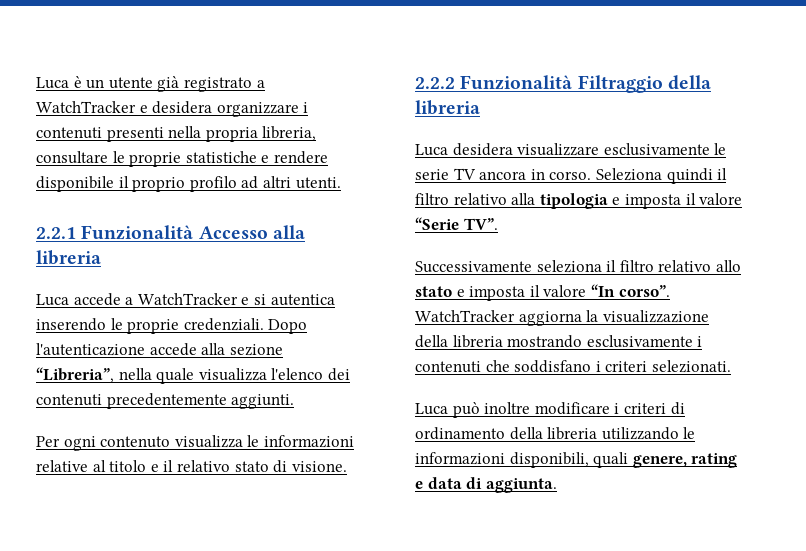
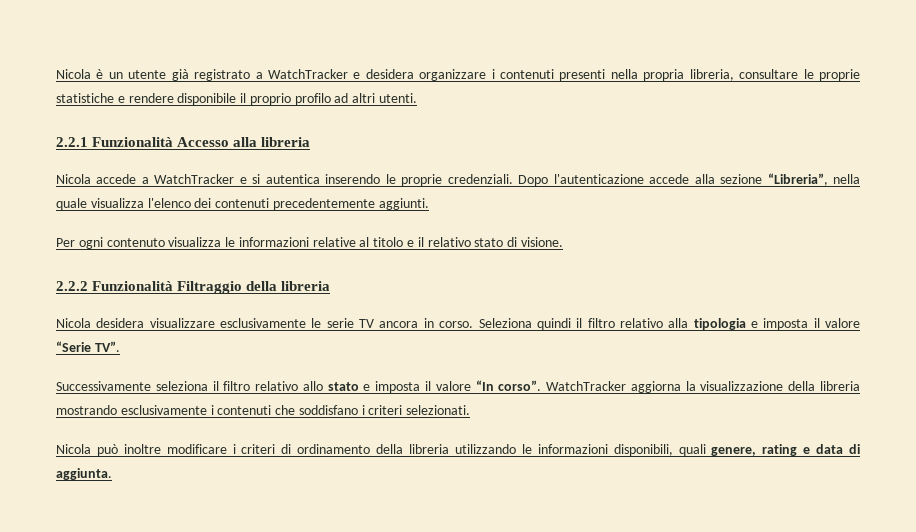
[36,77,69,89] Luca -> [56,69,91,79] Nicola
[36,294,69,306] Luca -> [56,174,91,184] Nicola
[415,144,448,156] Luca -> [56,318,91,328] Nicola
[415,403,448,415] Luca -> [56,444,91,454] Nicola

